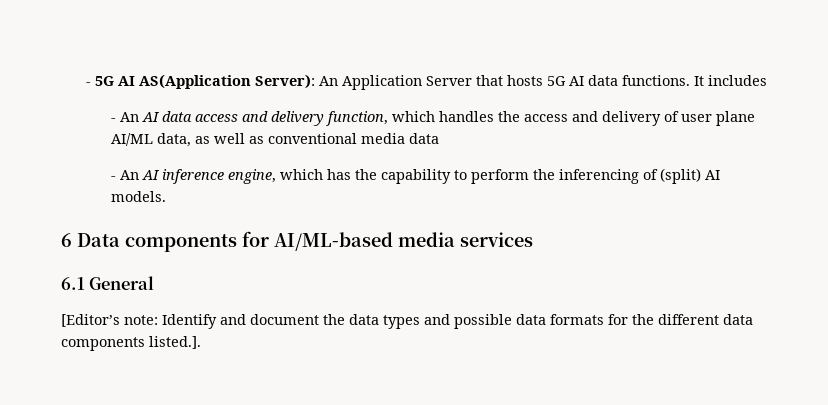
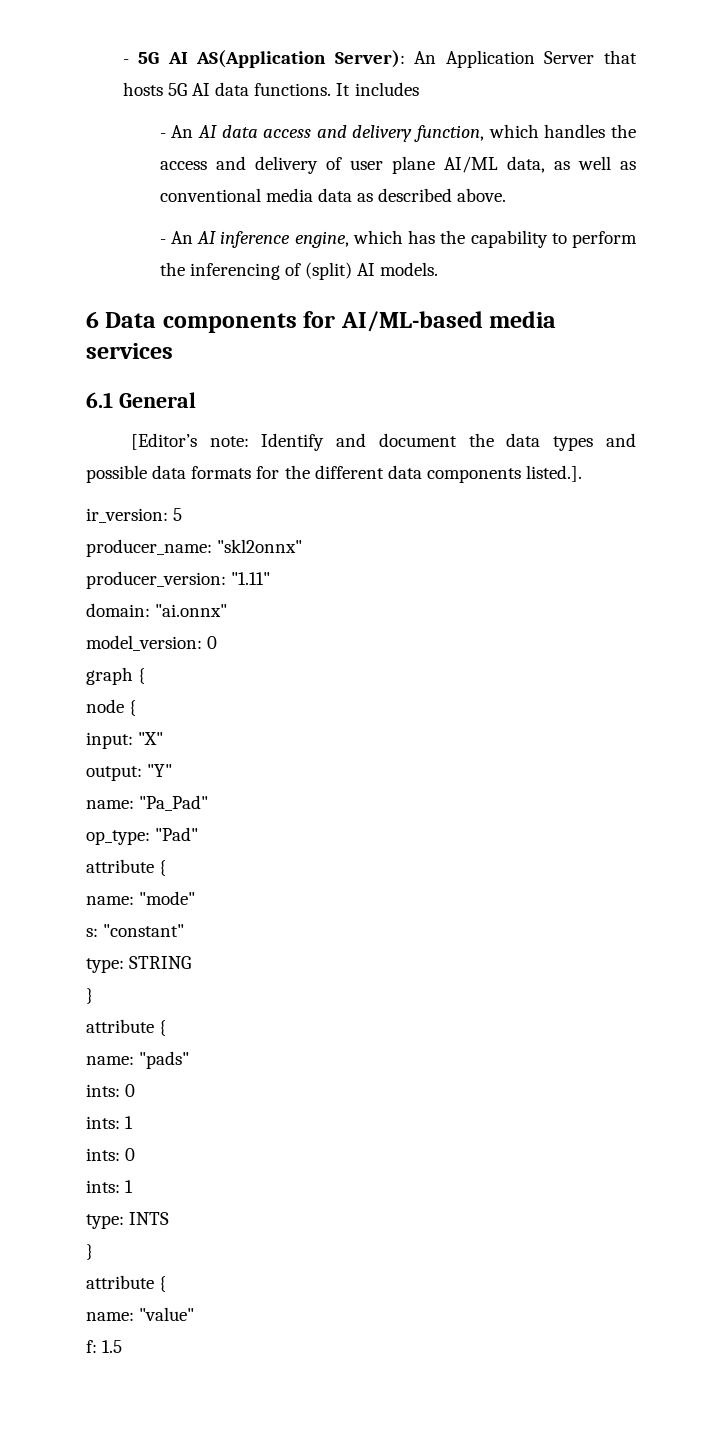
(439, 138) none -> [357,188,507,202] as described above.
(201, 342) none -> [86,508,183,523] [86,539,303,557] [86,571,271,589] [86,603,228,617] [86,635,218,651] [86,667,146,685] [86,699,137,716] [86,732,164,749] [86,764,173,781] [86,795,209,811] [86,827,199,845] [86,859,167,876] [86,891,196,905] [86,924,185,937] [86,956,192,973] [86,988,93,1004] [86,1019,167,1036] [86,1051,190,1069] [86,1084,136,1097] [86,1116,134,1129] [86,1148,136,1161] [86,1180,134,1193] [86,1212,170,1229] [86,1244,93,1260] [86,1275,167,1292] [86,1307,195,1321] [86,1340,123,1353] // ir_version: 5 // producer_name: "skl2onnx" // producer_version: "1.11" // domain: "ai.onnx" // model_version: 0 // graph { // node { // input: "X" // output: "Y" // name: "Pa_Pad" // op_type: "Pad" // attribute { // name: "mode" // s: "constant" // type: STRING // } // attribute { // name: "pads" // ints: 0 // ints: 1 // ints: 0 // ints: 1 // type: INTS // } // attribute { // name: "value" // f: 1.5

